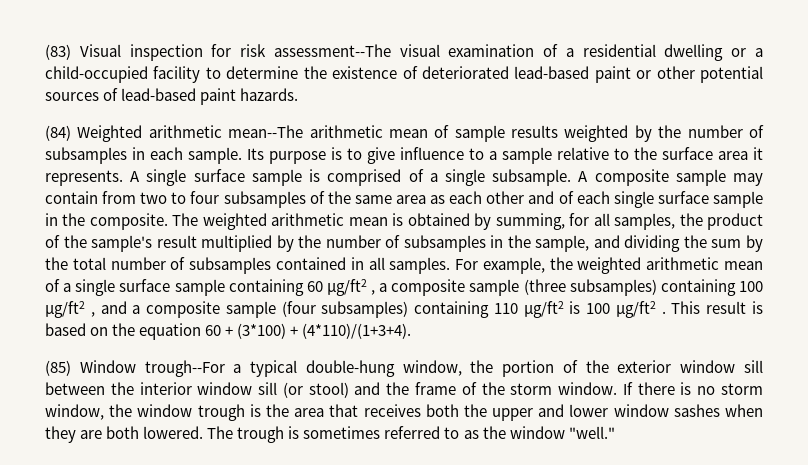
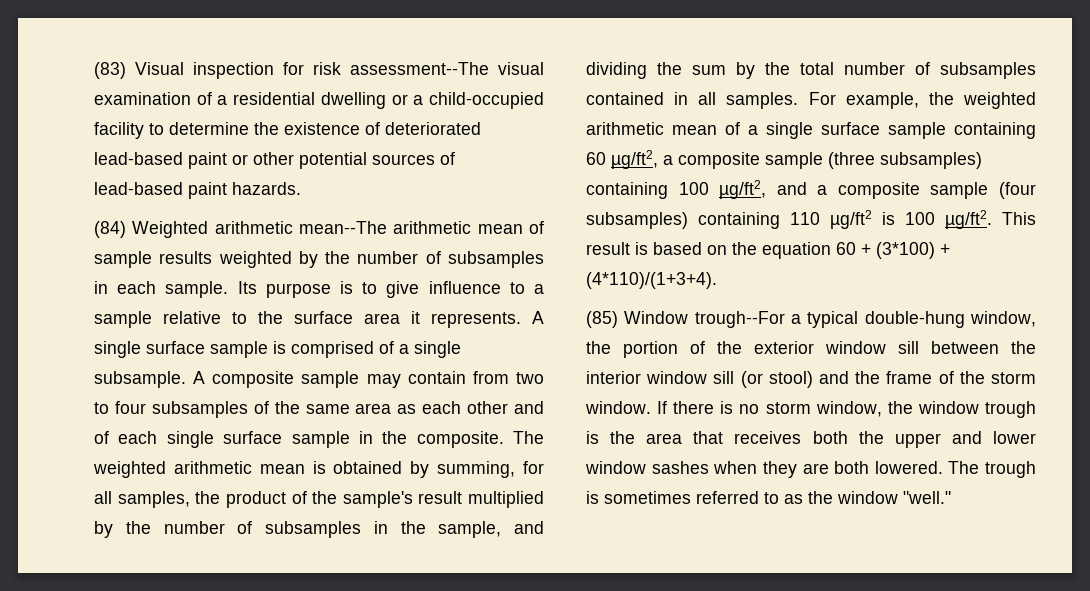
[326,279,376,296] µg/ft2 , -> [611,150,658,169] µg/ft2,
[45,301,95,318] µg/ft2 , -> [719,180,767,199] µg/ft2,
[615,301,666,318] µg/ft2 . -> [945,210,992,229] µg/ft2.

